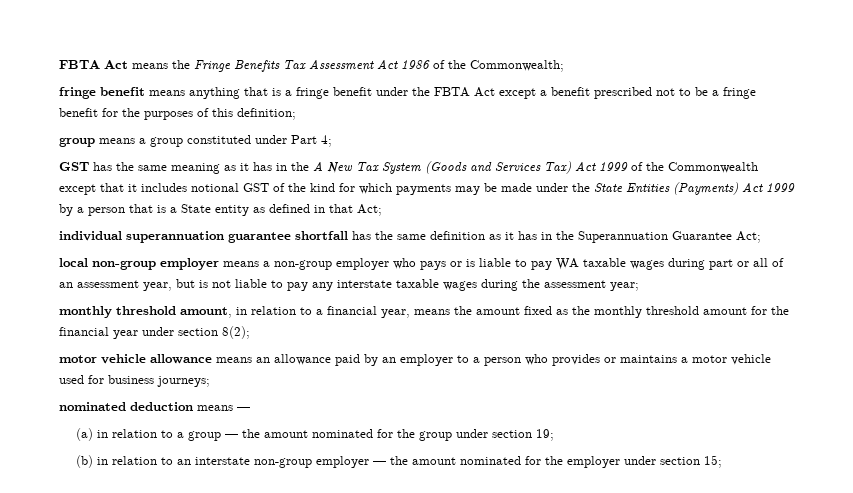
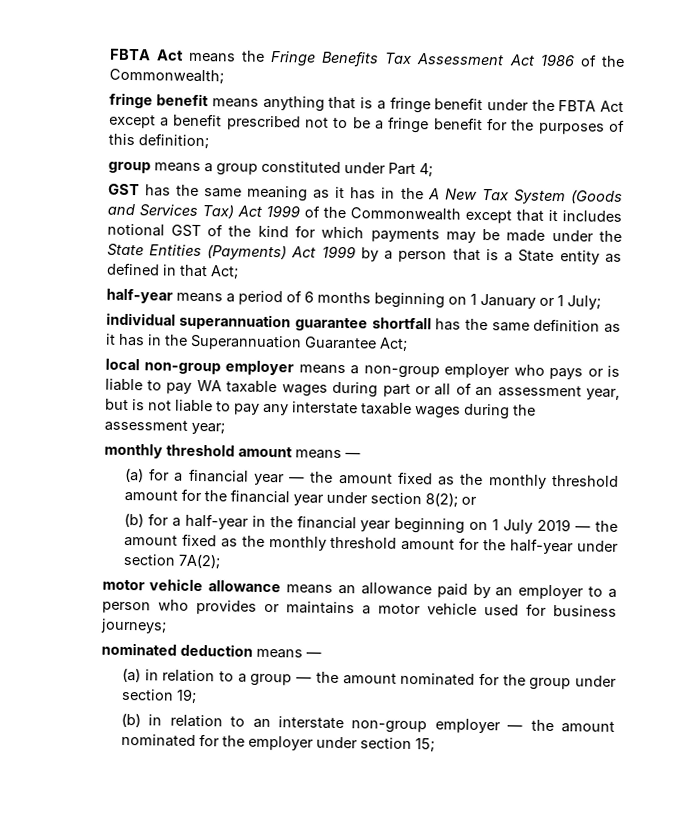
(383, 210) none -> [105,288,601,310] // half-year means a period of 6 months beginning on 1 January or 1 July;
[180,306,451,318] amount, in relation to a financial year, means -> [237,446,361,460] [124,467,306,486] amount means — // (a) for a financial year —
(251, 332) none -> [460,496,477,505] [123,512,618,534] [123,533,619,555] [122,553,221,570] or // (b) for a half-year in the financial year beginning on 1 July 2019 — the amount fixed as the monthly threshold amount for the half-year under section 7A(2);

